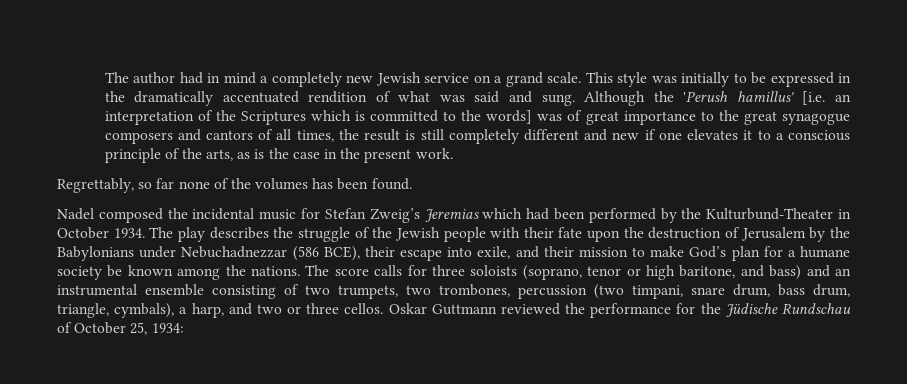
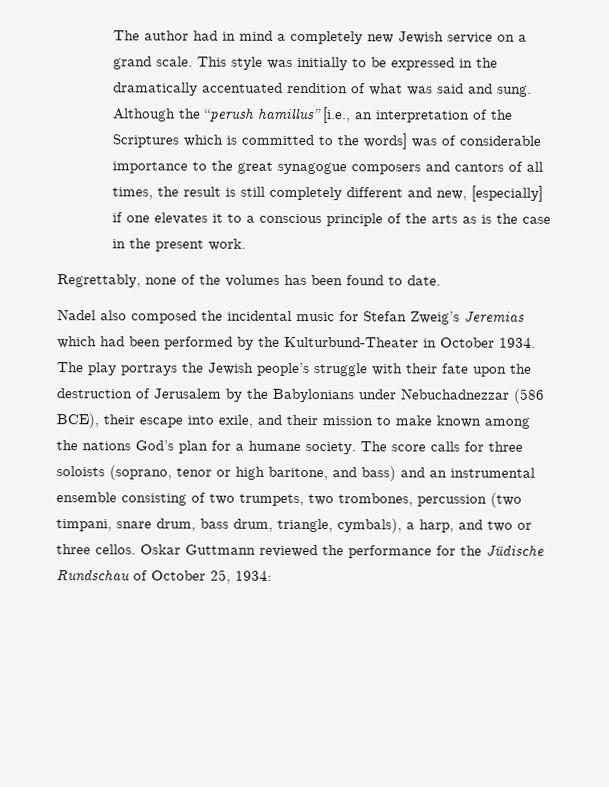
[683,91,826,105] 'Perush hamillus' [i.e. -> [203,107,352,124] “perush hamillus” [i.e.,
[585,111,619,125] great -> [459,135,542,146] considerable
[612,132,640,140] new -> [436,185,544,202] new, [especially]
[206,149,234,161] arts, -> [431,214,459,224] arts
[138,178,175,189] so far -> (141, 281) none
[371,178,412,190] found. -> [346,275,441,286] found to date.
(94, 214) none -> [100,310,127,321] also
[209,227,486,242] describes the struggle of the Jewish people -> [121,362,368,377] portrays the Jewish people’s struggle
(685, 251) none -> [436,415,530,429] [56,440,131,451] known among the nations
[57,265,300,280] society be known among the nations. -> [305,442,356,455] society.

